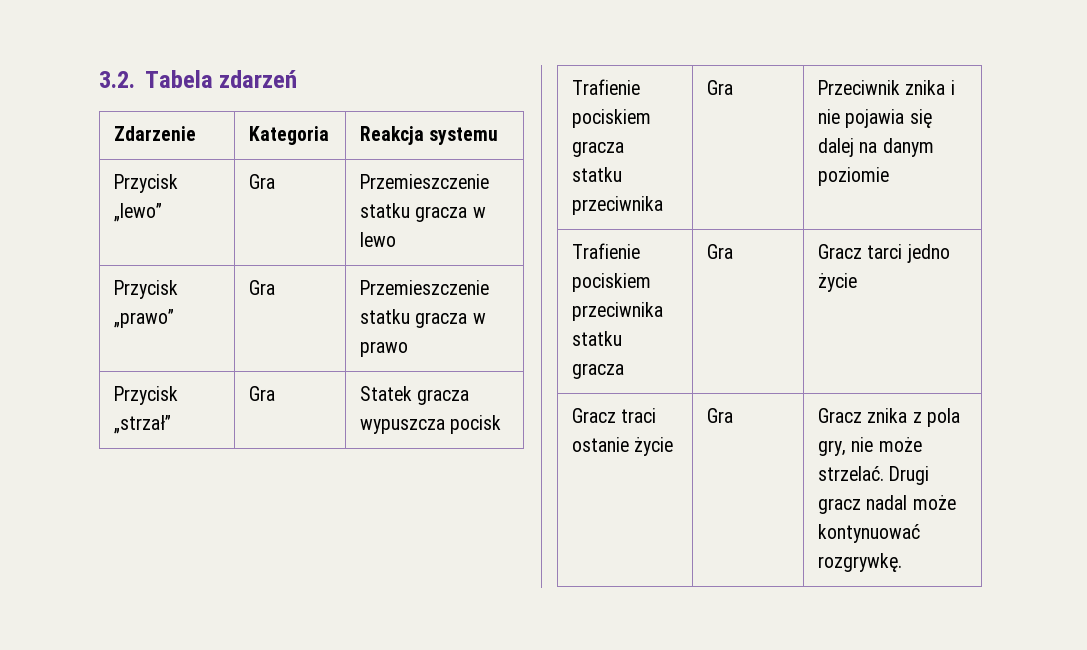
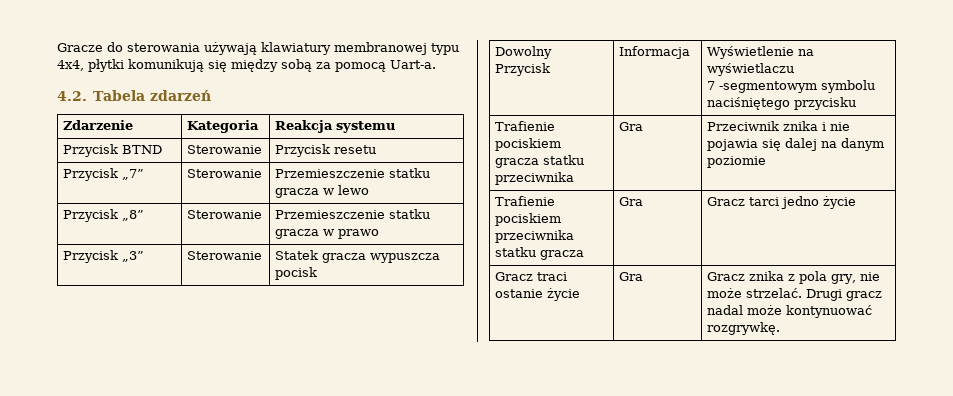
[99,71,135,88] 3.2. -> [57,42,459,55] [57,59,436,72] [57,91,87,101] Gracze do sterowania używają klawiatury membranowej typu 4x4, płytki komunikują się między sobą za pomocą Uart-a. // 4.2.
[114,203,163,222] [249,174,276,189] „lewo” | Gra -> [121,145,162,154] [186,145,262,154] [274,144,376,157] [62,168,144,181] [186,169,262,178] BTND | Sterowanie | Przycisk resetu // Przycisk „7” | Sterowanie
[114,309,175,328] [249,280,276,295] „prawo” | Gra -> [121,210,144,221] [186,210,262,219] „8” | Sterowanie
[114,415,172,434] [249,386,276,401] „strzał” | Gra -> [121,251,144,262] [186,251,262,260] „3” | Sterowanie
(502, 424) none -> [494,46,552,59] [494,63,550,76] [618,46,690,59] [706,46,814,59] [706,63,794,76] [706,80,875,93] [706,97,856,110] // Dowolny Przycisk | Informacja | Wyświetlenie na wyświetlaczu // 7 -segmentowym symbolu naciśniętego przycisku

